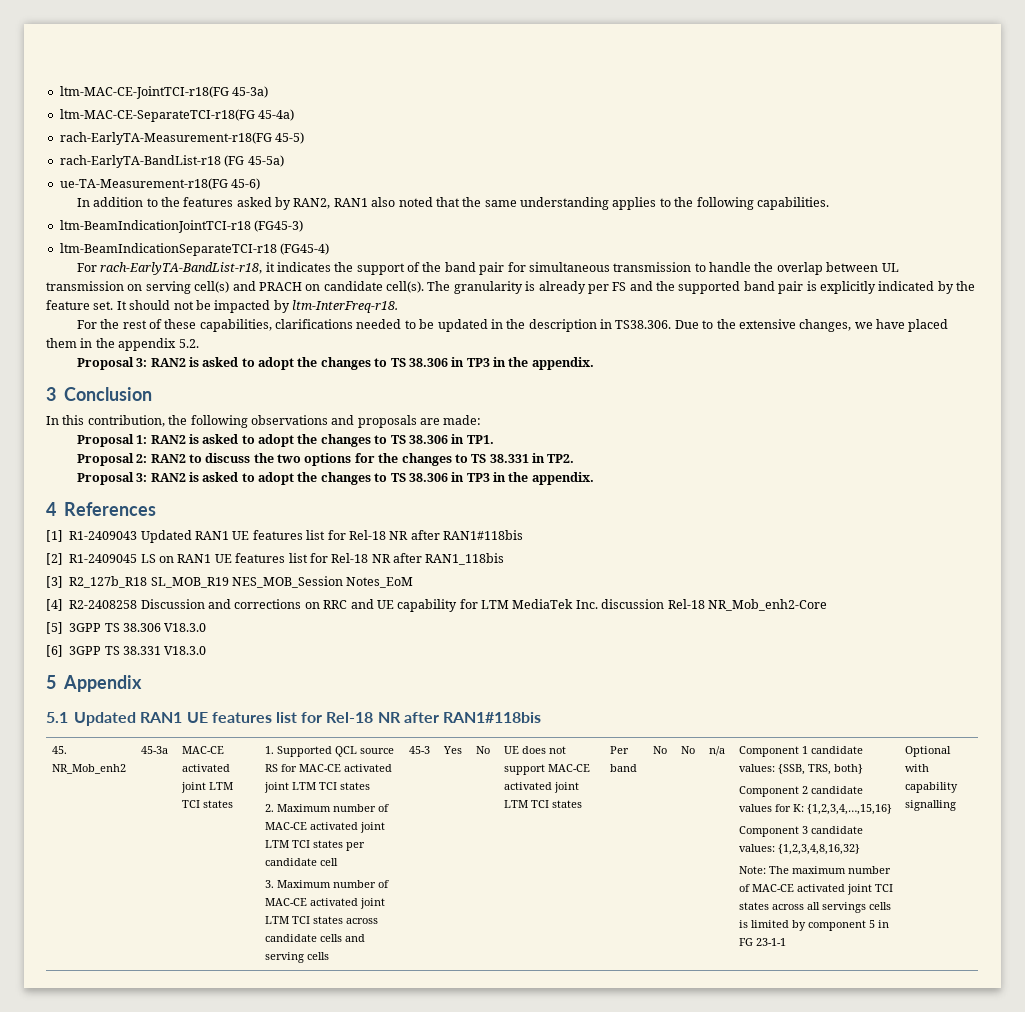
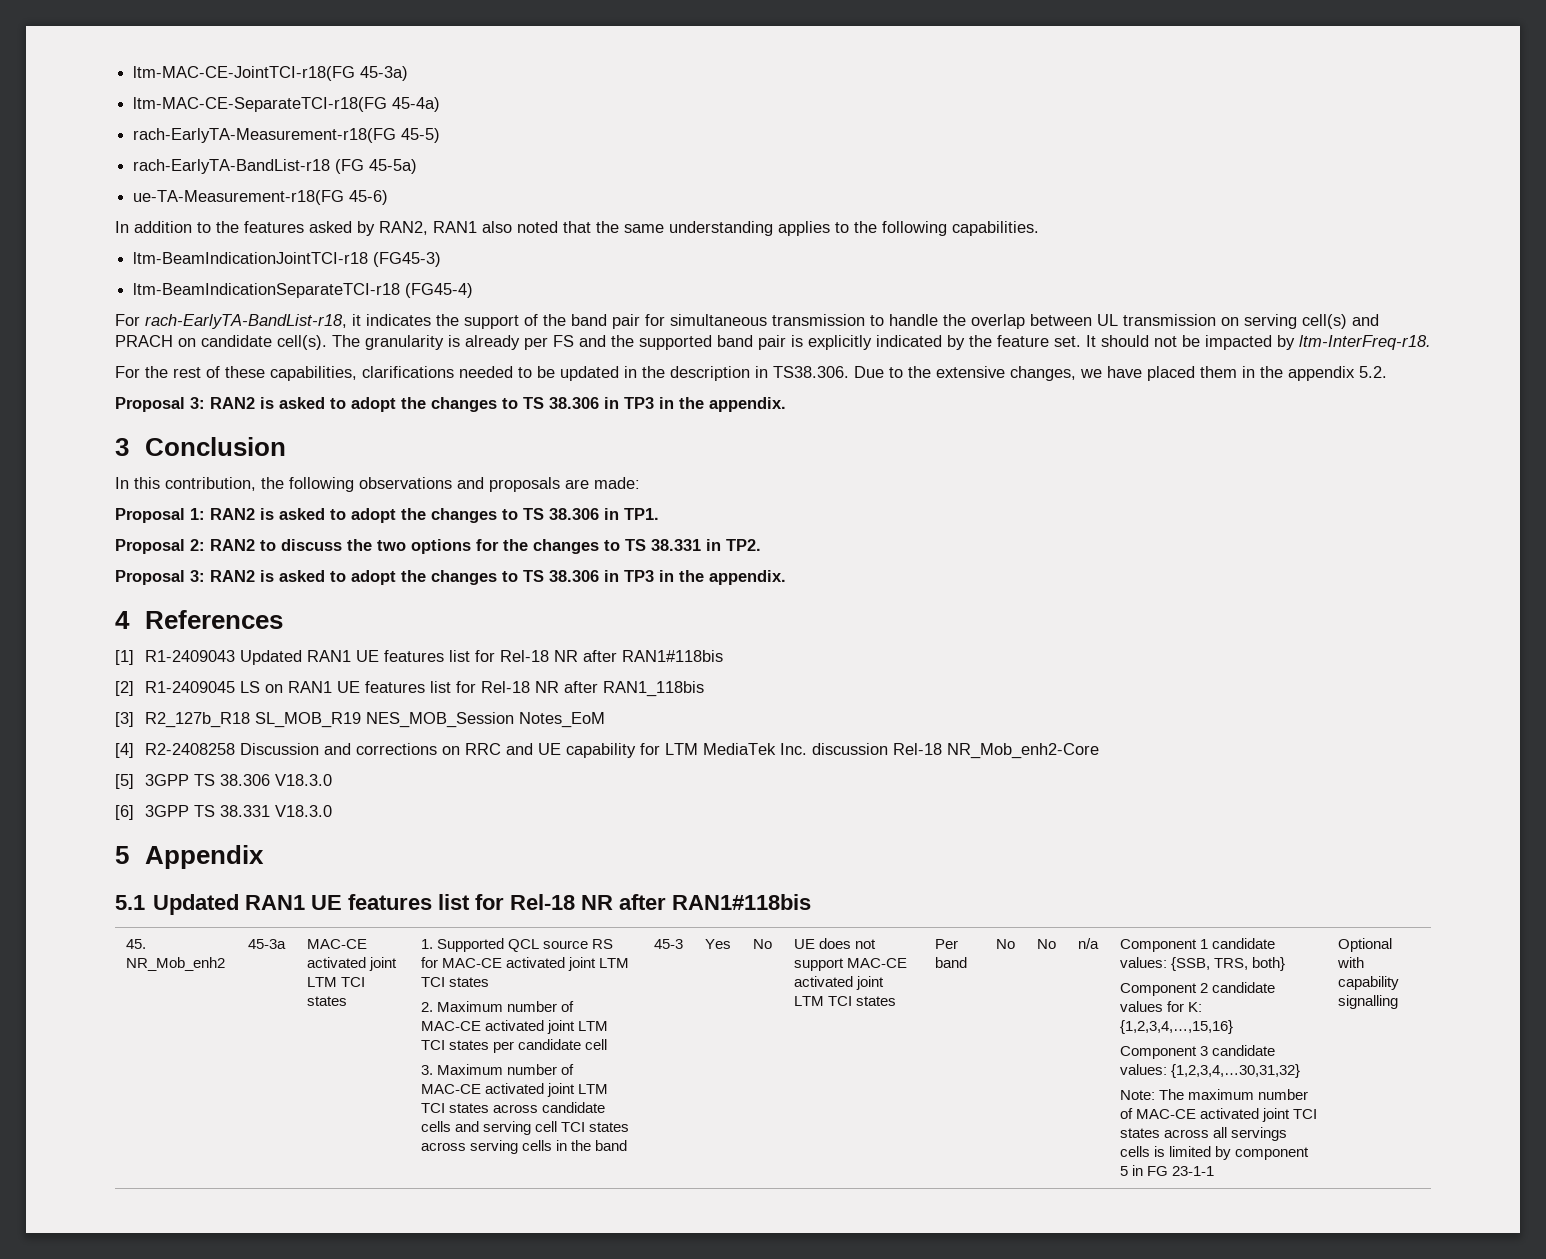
[307,952,330,960] cells -> [534,1121,629,1132] [420,1140,627,1154] cell TCI states across serving cells in the band
[778,844,861,855] {1,2,3,4,8,16,32} -> [1170,1064,1300,1078] {1,2,3,4,…30,31,32}

